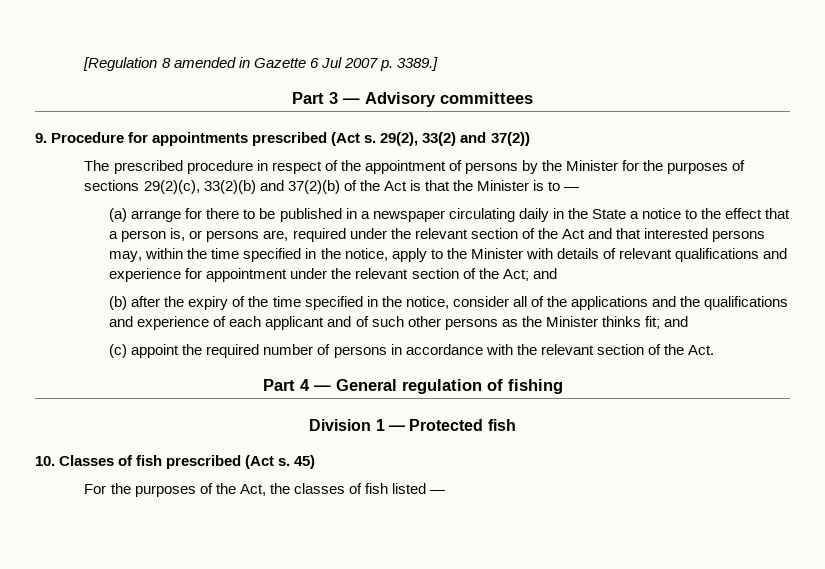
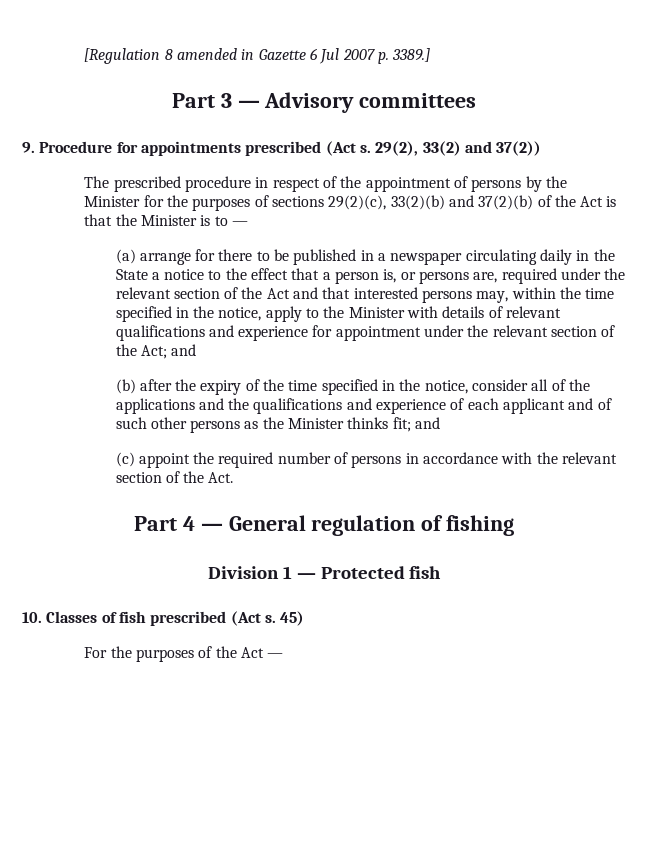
[239,483,426,496] Act, the classes of fish listed -> [240,647,264,658] Act

